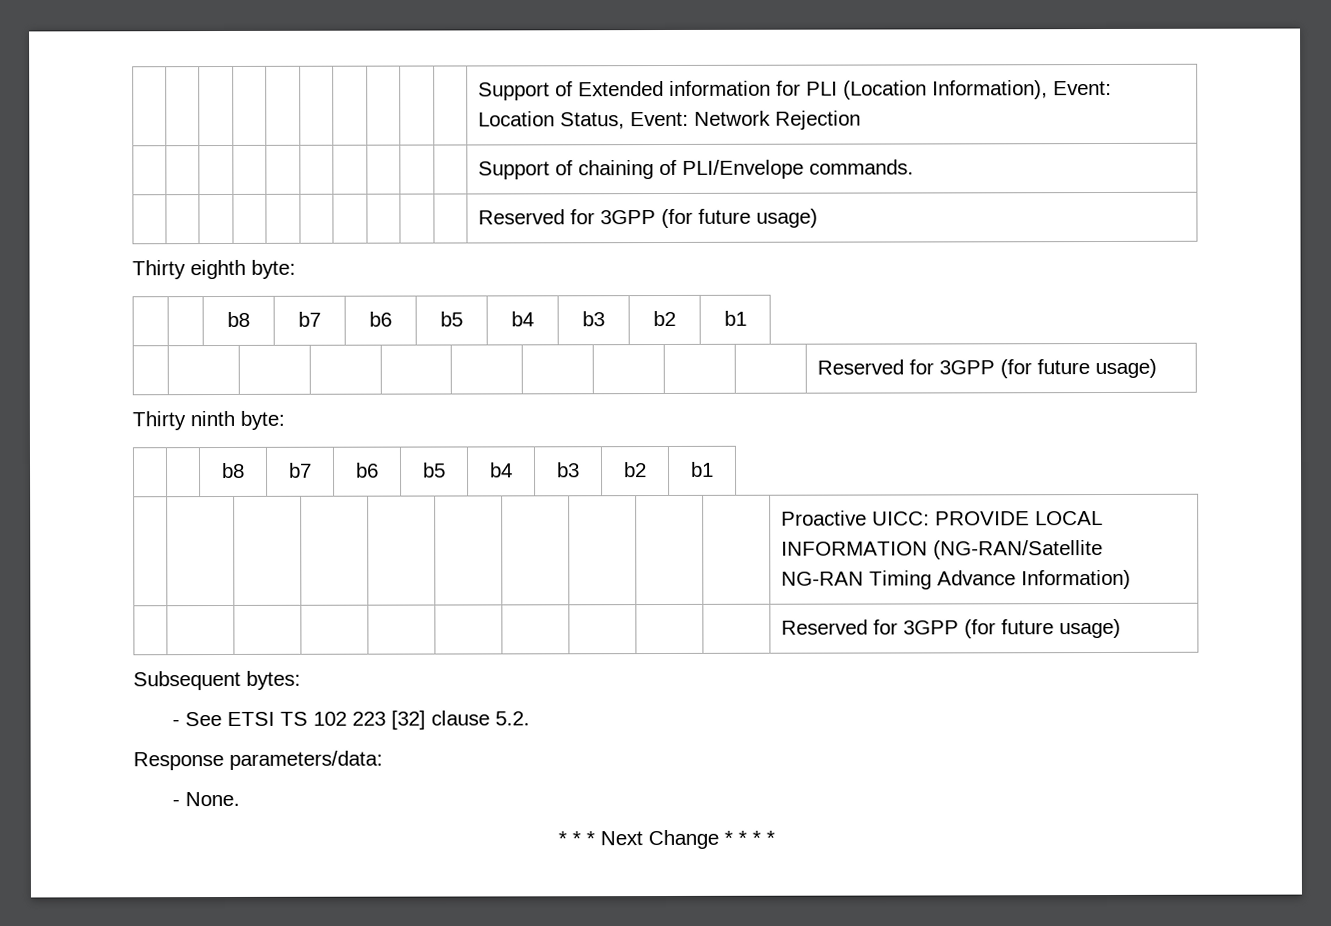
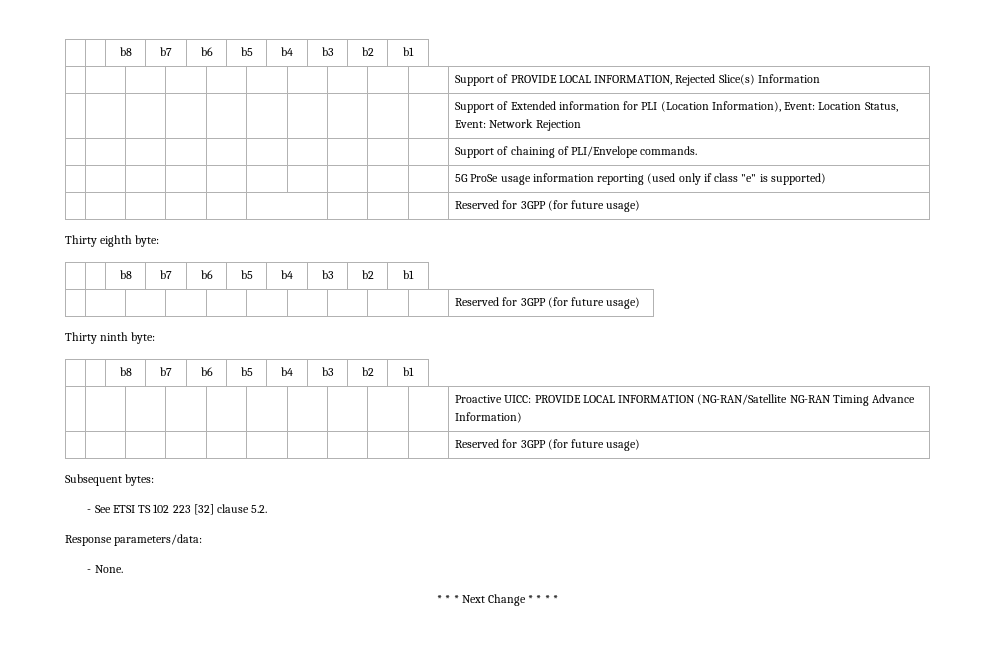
(477, 91) | -> [119,47,132,56] [160,47,172,56] [200,47,213,56] [240,47,253,56] [281,47,293,56] [321,47,334,56] [361,47,374,56] [403,47,414,56] [455,74,820,86] | | b8 | b7 | b6 | b5 | b4 | b3 | b2 | b1 // | | | | | | | | | | Support of PROVIDE LOCAL INFORMATION, Rejected Slice(s) Information // |
(914, 167) none -> [455,173,826,185] | 5G ProSe usage information reporting (used only if class "e" is supported) // | | | | | | | |

